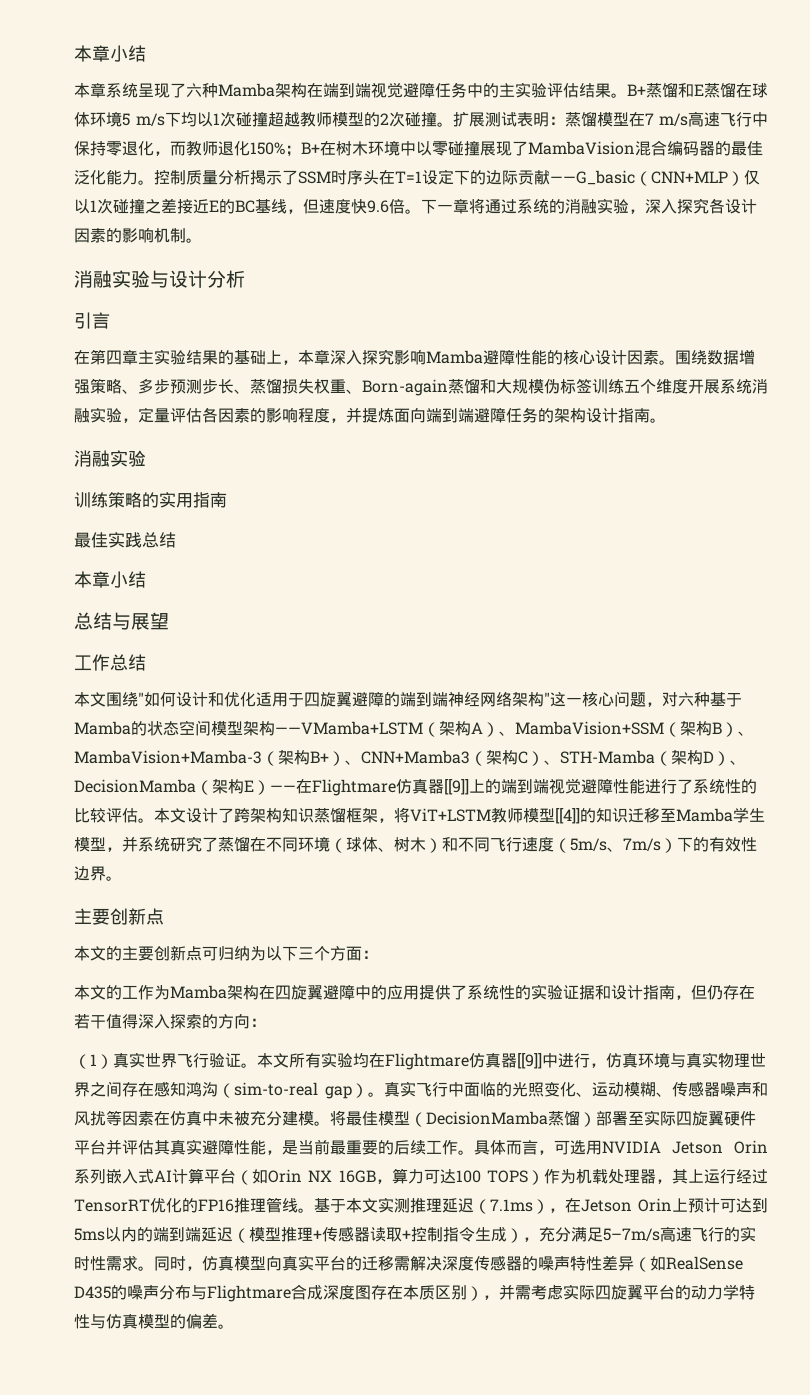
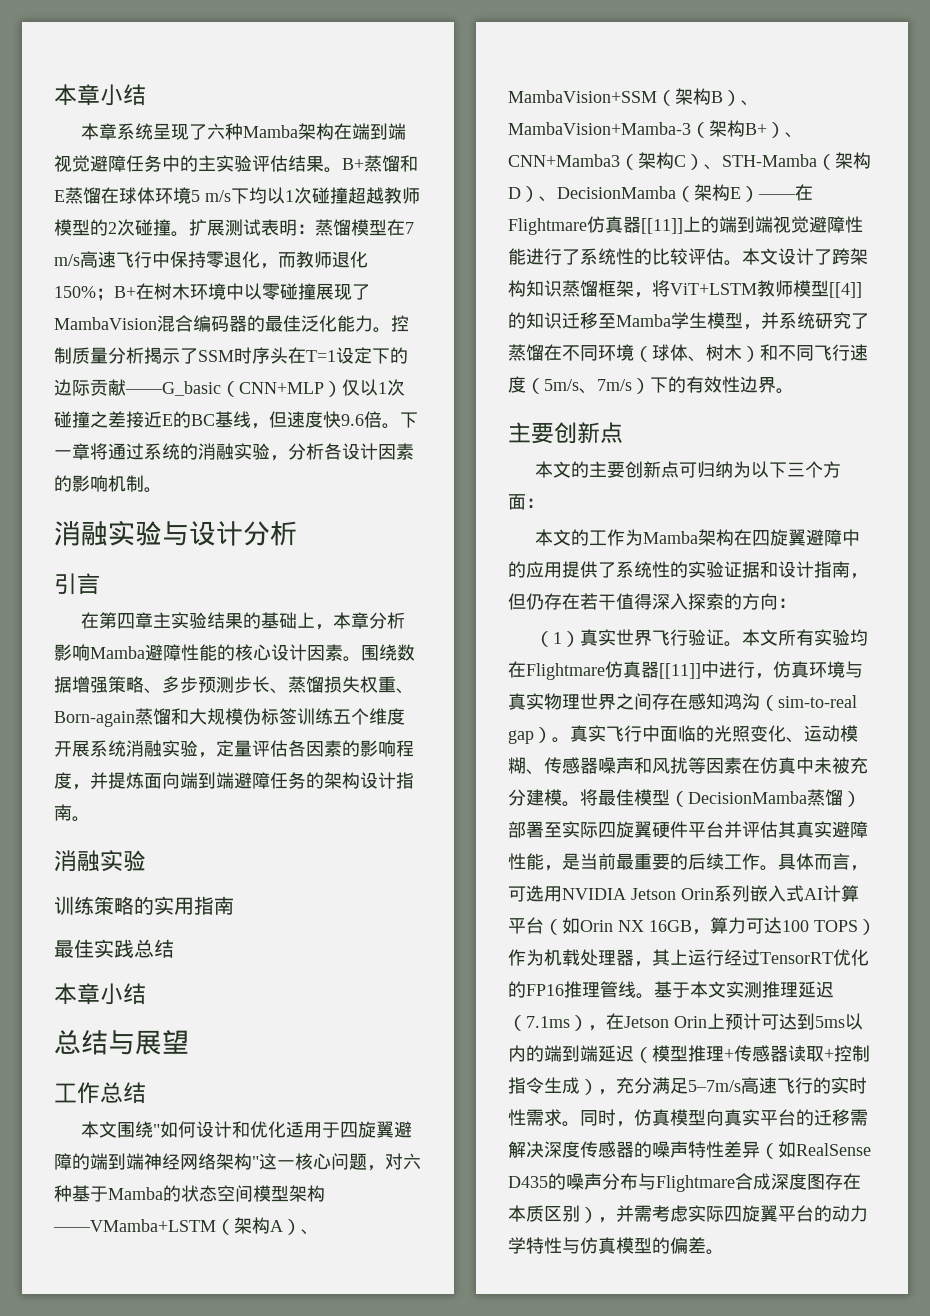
[645,198,709,214] 深入探究 -> [288,443,324,460] 分析
[330,349,394,365] 深入探究 -> [369,612,406,629] 分析
[444,779,469,795] [[9]] -> [641,218,683,234] [[11]]
[517,1053,542,1069] [[9]] -> [659,663,701,679] [[11]]

